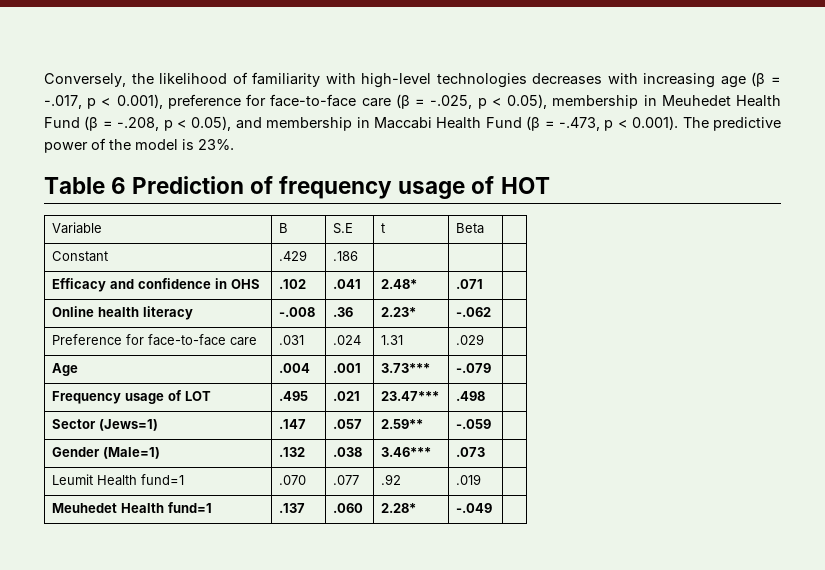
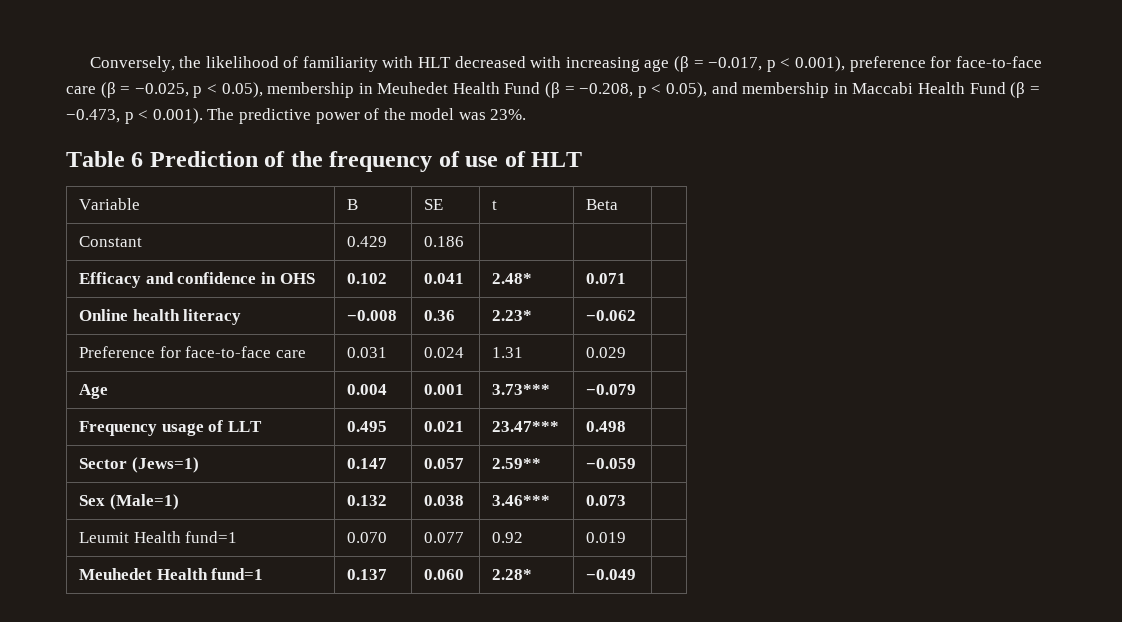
[361,73,603,88] high-level technologies decreases -> [418,56,526,68] HLT decreased
[44,95,82,109] -.017, -> [708,57,763,71] −0.017,
[430,95,473,109] -.025, -> [134,83,189,97] −0.025,
[117,117,160,131] -.208, -> [579,83,634,97] −0.208,
[558,117,600,131] -.473, -> [66,109,120,123] −0.473,
[182,139,194,150] is -> [458,112,486,120] was
[279,176,550,199] frequency usage of HOT -> [290,151,583,172] the frequency of use of HLT
[333,223,354,234] S.E -> [424,199,444,210] SE
[279,250,308,261] [333,251,359,261] .429 | .186 -> [347,236,388,247] [424,236,465,247] 0.429 | 0.186
[279,279,307,289] [333,279,362,289] .102 | .041 -> [347,273,388,284] [424,273,465,284] 0.102 | 0.041
[456,279,484,289] .071 -> [586,273,627,284] 0.071
[279,307,316,317] [333,307,354,317] -.008 | .36 -> [347,310,398,321] [424,310,456,321] −0.008 | 0.36
[456,307,492,317] -.062 -> [586,310,637,321] −0.062
[279,335,305,345] [333,335,362,345] .031 | .024 -> [347,347,388,358] [424,347,465,358] 0.031 | 0.024
[456,334,485,345] .029 -> [586,347,627,358] 0.029
[279,363,311,373] [333,363,362,373] .004 | .001 -> [347,384,388,395] [424,384,465,395] 0.004 | 0.001
[456,363,492,373] -.079 -> [586,384,637,395] −0.079
[185,391,212,401] [279,391,309,401] [333,391,361,401] LOT | .495 | .021 -> [228,421,263,432] [347,421,388,432] [424,421,465,432] LLT | 0.495 | 0.021
[456,391,486,401] .498 -> [586,421,627,432] 0.498
[279,419,307,429] [333,419,363,429] .147 | .057 -> [347,458,388,469] [424,458,465,469] 0.147 | 0.057
[456,419,492,429] [52,447,101,457] -.059 | // Gender -> [586,458,637,469] [79,495,106,506] −0.059 | // Sex
[279,447,306,457] [333,447,363,457] .132 | .038 -> [347,495,388,506] [424,495,465,506] 0.132 | 0.038
[456,447,486,457] .073 -> [586,495,627,506] 0.073
[279,475,307,485] [333,475,360,485] [381,474,402,485] [456,474,482,485] .070 | .077 | .92 | .019 -> [347,532,388,543] [424,532,465,543] [492,532,524,543] [586,532,627,543] 0.070 | 0.077 | 0.92 | 0.019
[279,503,306,513] [333,503,364,513] .137 | .060 -> [347,569,388,580] [424,569,465,580] 0.137 | 0.060
[456,503,493,513] -.049 -> [586,569,637,580] −0.049

